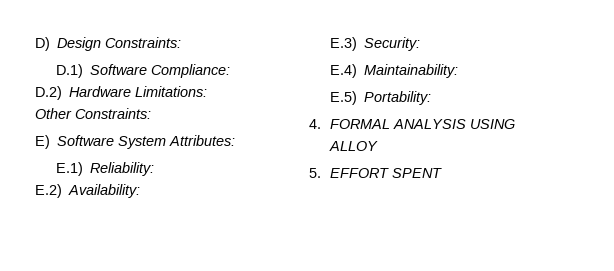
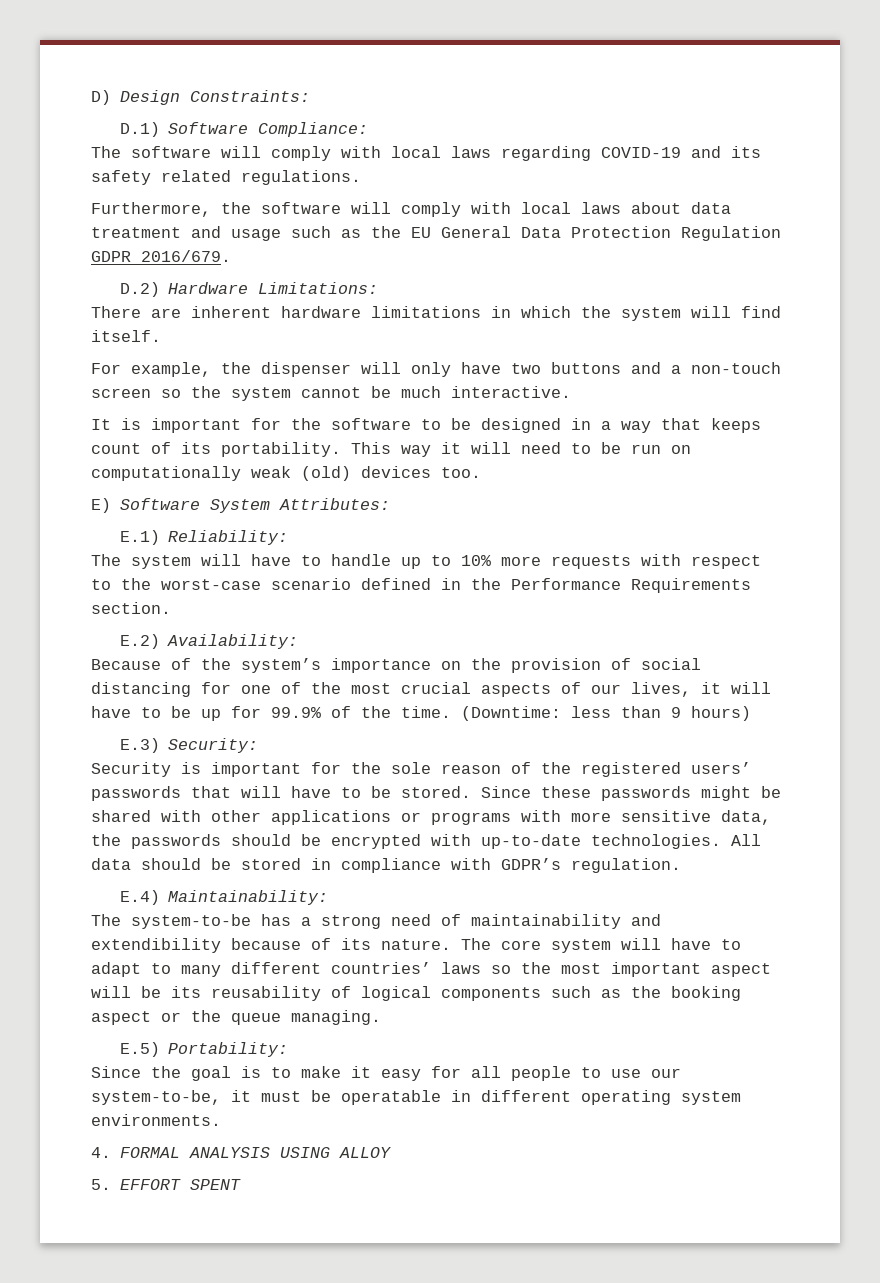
[35,86,208,100] [35,108,151,119] D.2) Hardware Limitations: // Other Constraints: -> [91,146,761,161] [91,170,361,185] [91,202,731,217] [91,226,781,241] [91,250,231,262] [120,282,379,297] [91,306,781,321] [91,330,161,342] [91,362,781,377] [91,386,571,401] [91,418,761,433] [91,442,691,457] [91,466,481,481] The software will comply with local laws regarding COVID-19 and its safety related regulations. // Furthermore, the software will comply with local laws about data treatment and usage such as the EU General Data Protection Regulation GDPR 2016/679. // D.2) Hardware Limitations: // There are inherent hardware limitations in which the system will find itself. // For example, the dispenser will only have two buttons and a non-touch screen so the system cannot be much interactive. // It is important for the software to be designed in a way that keeps count of its portability. This way it will need to be run on computationally weak (old) devices too.
[35,184,141,198] [329,37,421,51] [329,64,459,78] [329,91,432,105] E.2) Availability: // E.3) Security: // E.4) Maintainability: // E.5) Portability: -> [91,554,761,569] [91,578,751,593] [91,602,171,614] [120,634,299,649] [91,658,701,673] [91,682,771,697] [91,706,751,721] [120,738,259,753] [91,762,751,777] [91,786,781,801] [91,810,771,825] [91,834,761,849] [91,858,681,873] [120,890,329,905] [91,914,661,929] [91,938,741,953] [91,962,771,977] [91,986,741,1001] [91,1010,381,1025] [120,1042,289,1057] [91,1066,681,1081] [91,1090,741,1105] [91,1114,221,1126] The system will have to handle up to 10% more requests with respect to the worst-case scenario defined in the Performance Requirements section. // E.2) Availability: // Because of the system’s importance on the provision of social distancing for one of the most crucial aspects of our lives, it will have to be up for 99.9% of the time. (Downtime: less than 9 hours) // E.3) Security: // Security is important for the sole reason of the registered users’ passwords that will have to be stored. Since these passwords might be shared with other applications or programs with more sensitive data, the passwords should be encrypted with up-to-date technologies. All data should be stored in compliance with GDPR’s regulation. // E.4) Maintainability: // The system-to-be has a strong need of maintainability and extendibility because of its nature. The core system will have to adapt to many different countries’ laws so the most important aspect will be its reusability of logical components such as the booking aspect or the queue managing. // E.5) Portability: // Since the goal is to make it easy for all people to use our system-to-be, it must be operatable in different operating system environments.

